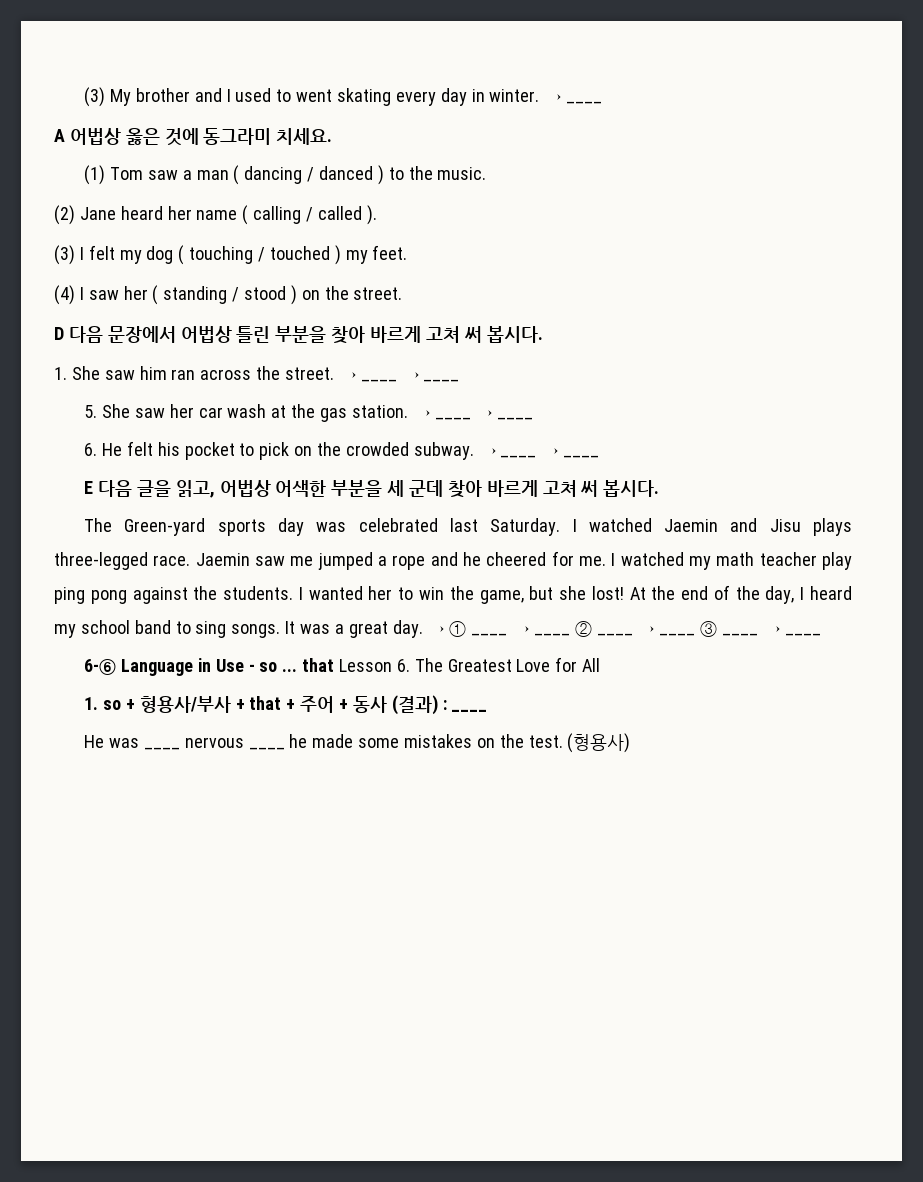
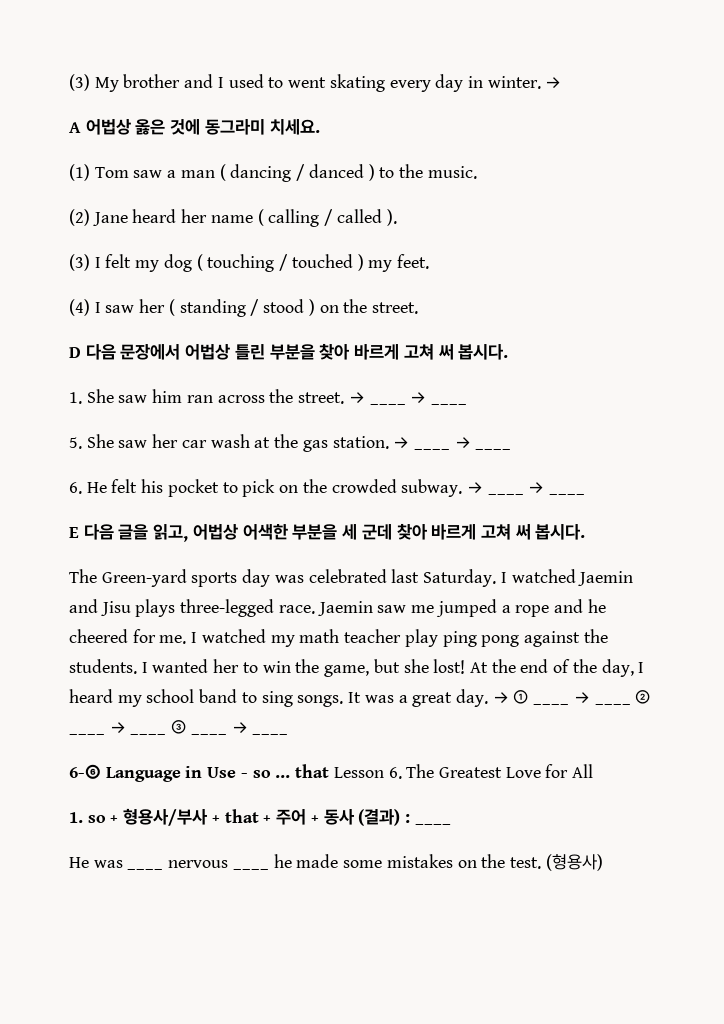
[566,101,603,104] ____ -> (562, 83) none

